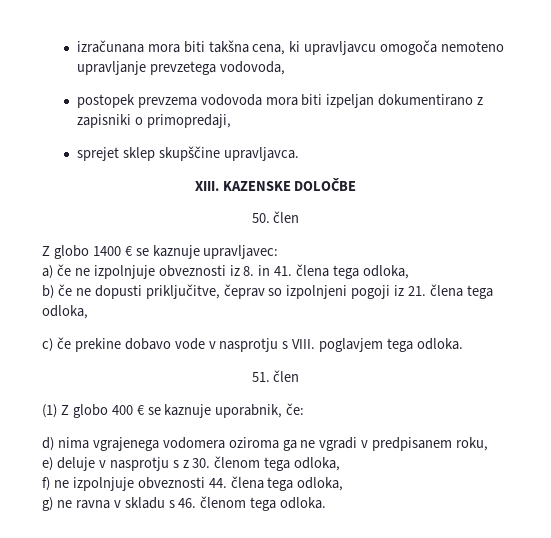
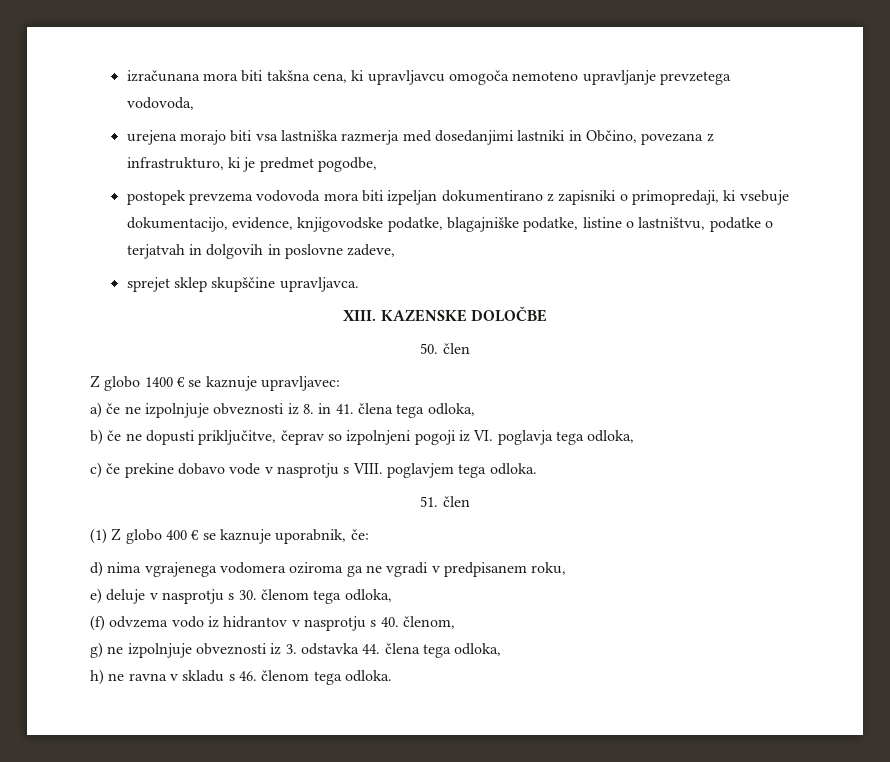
(285, 68) none -> [126,130,714,145] [126,157,378,172] // urejena morajo biti vsa lastniška razmerja med dosedanjimi lastniki in Občino, povezana z infrastrukturo, ki je predmet pogodbe,
(231, 121) none -> [723,190,789,205] [126,217,774,232] [126,244,396,259] ki vsebuje dokumentacijo, evidence, knjigovodske podatke, blagajniške podatke, listine o lastništvu, podatke o terjatvah in dolgovih in poslovne zadeve,
[408,284,464,297] 21. člena -> [473,430,553,445] VI. poglavja
[182,460,189,468] z -> (235, 596) none
[42,477,205,491] f) ne izpolnjuje obveznosti -> [90,615,455,631] [90,642,359,658] (f) odvzema vodo iz hidrantov v nasprotju s 40. členom, // g) ne izpolnjuje obveznosti iz 3. odstavka
[42,497,53,511] g) -> [90,669,104,685] h)

